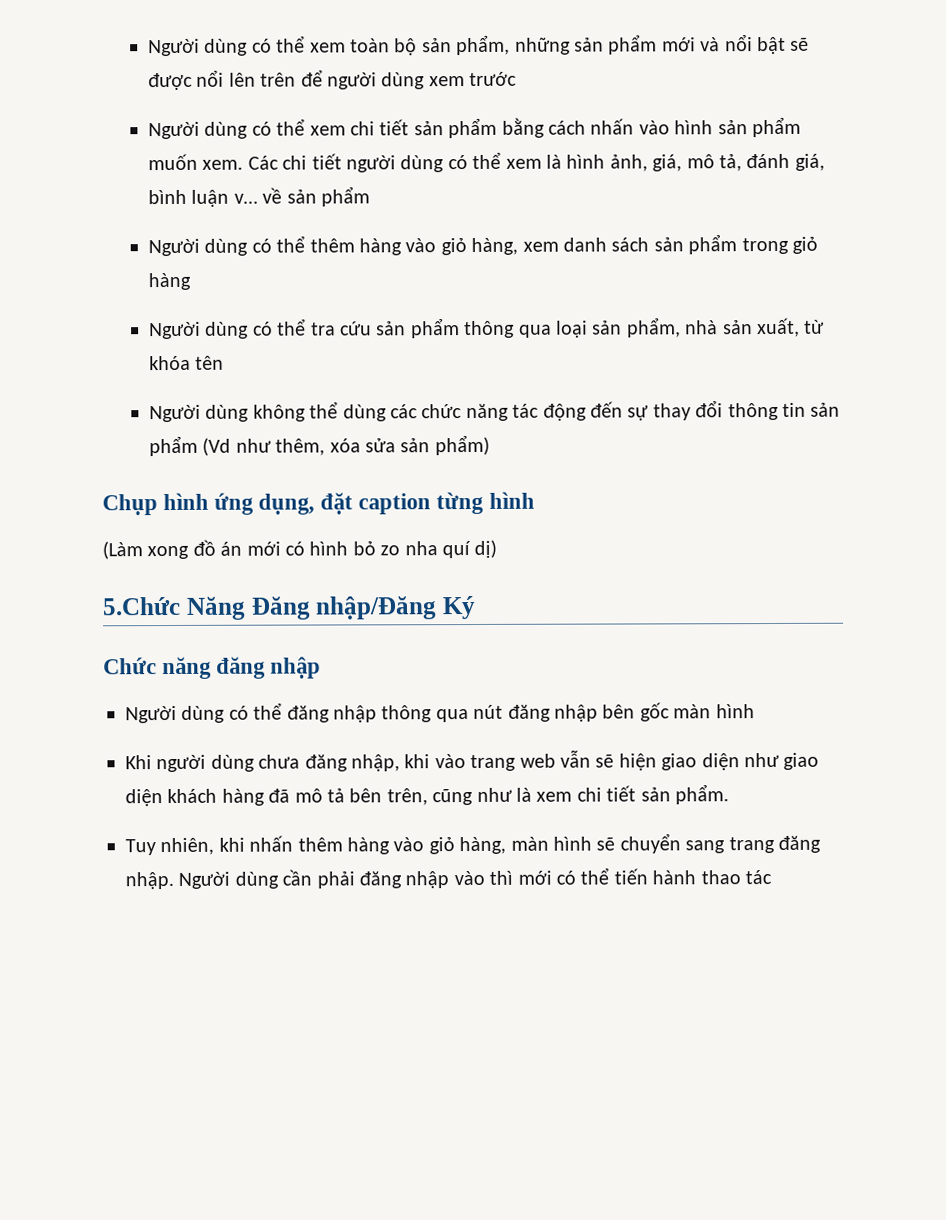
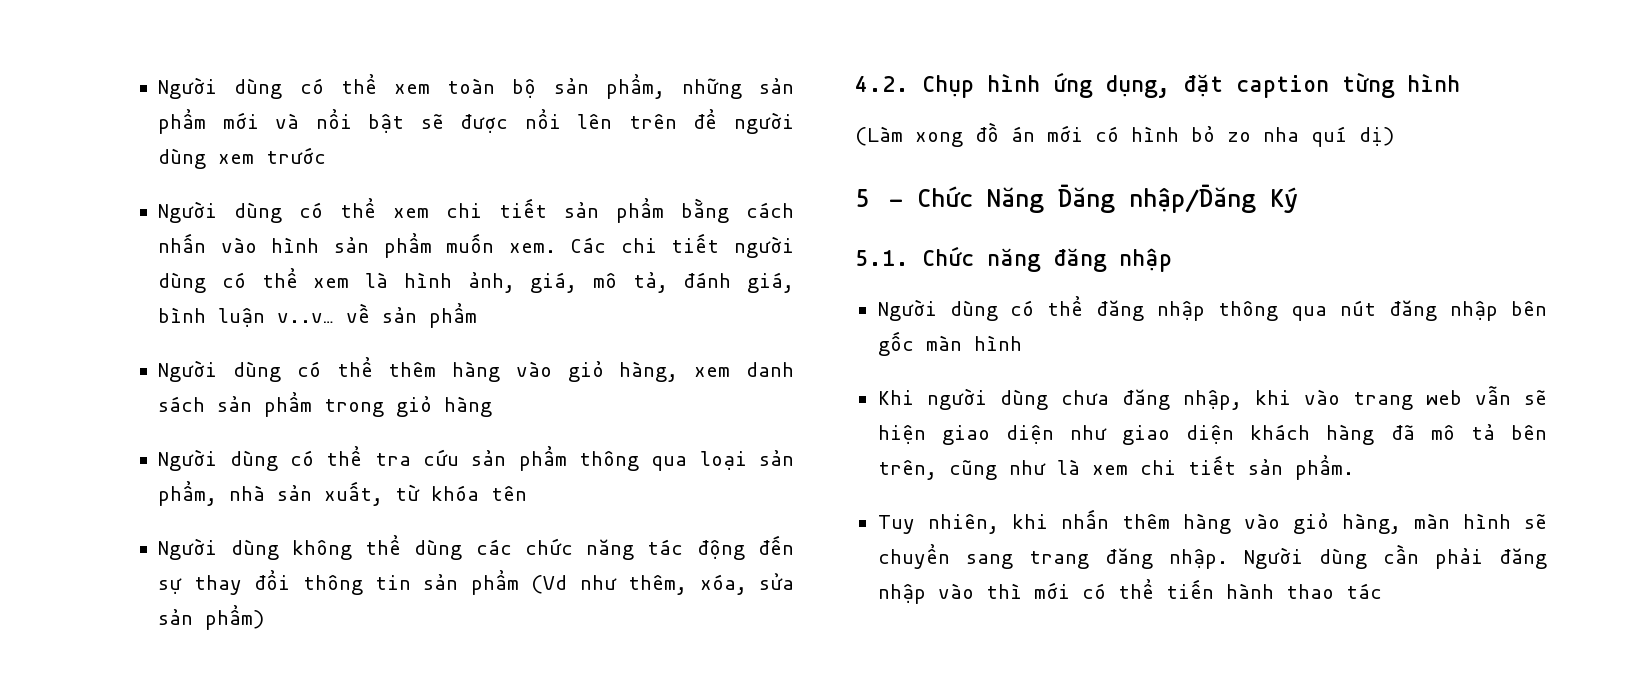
[233,193,258,204] v… -> [277,313,335,323] v..v…
[329,438,361,453] xóa -> [699,574,747,595] xóa,
(490, 445) none -> [855,76,909,92] 4.2.
[102,596,181,616] 5.Chức -> [855,186,973,207] 5 - Chức
(476, 607) none -> [855,250,909,266] 5.1.

